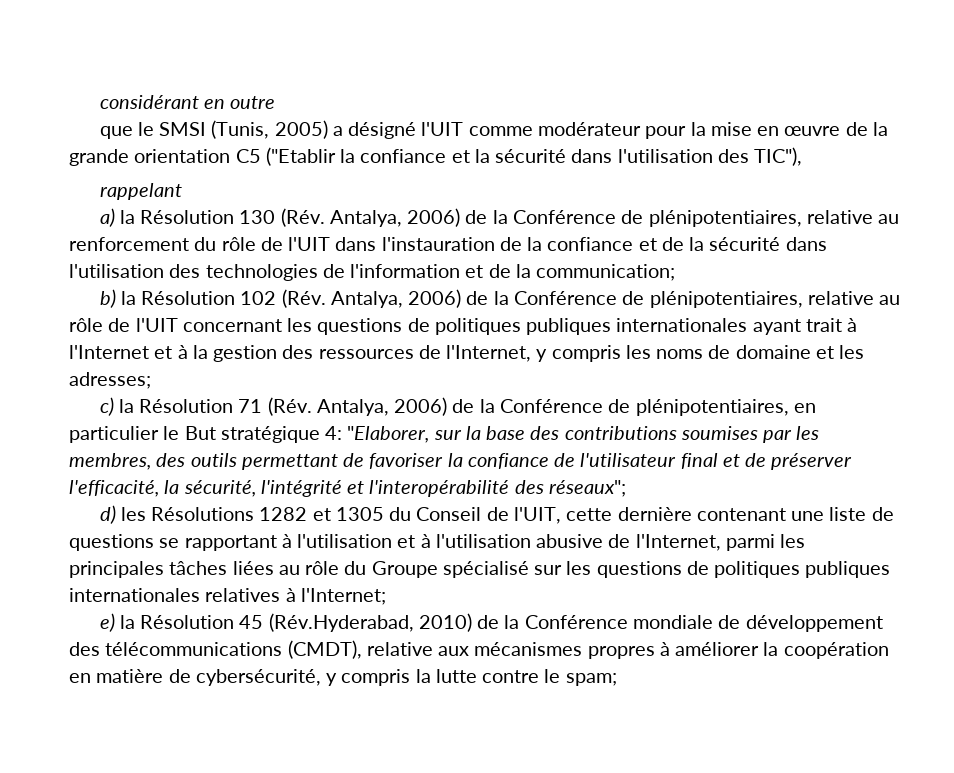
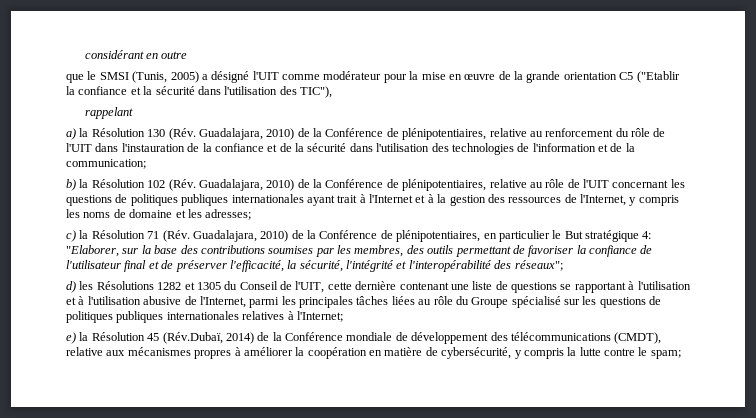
[329,208,461,227] Antalya, 2006) -> [198,128,295,140] Guadalajara, 2010)
[330,289,462,308] Antalya, 2006) -> [198,179,295,191] Guadalajara, 2010)
[316,397,448,416] Antalya, 2006) -> [192,230,289,242] Guadalajara, 2010)
[268,613,472,632] (Rév.Hyderabad, 2010) -> [162,332,254,344] (Rév.Dubaï, 2014)

